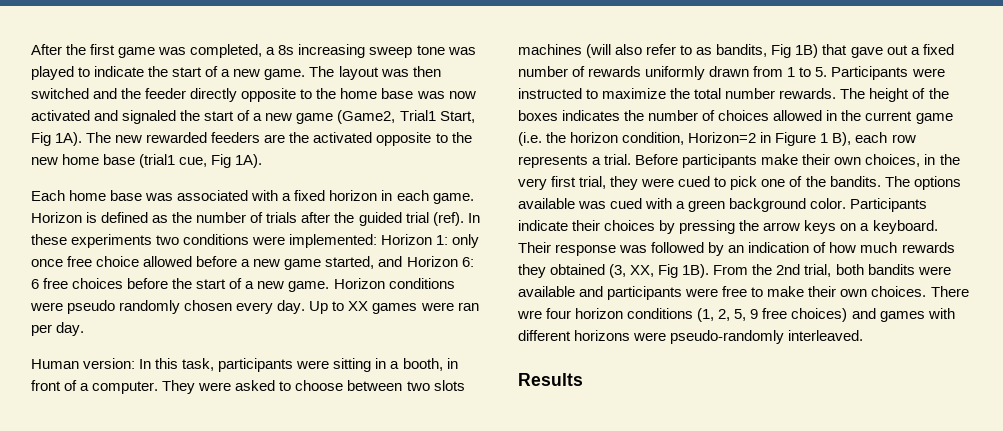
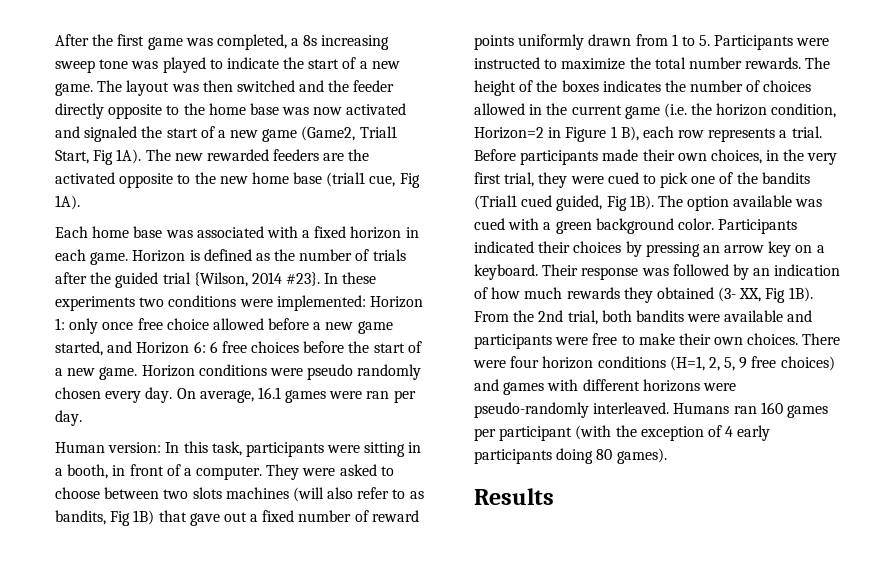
[432,212,464,226] (ref). -> [193,272,321,287] {Wilson, 2014 #23}.
[309,301,369,314] Up to XX -> [176,387,281,403] On average, 16.1
[588,66,642,77] rewards -> [371,510,419,522] [474,35,514,50] reward points
[761,154,799,165] make -> [602,149,639,161] made
[829,176,961,190] bandits. The options -> [761,172,810,184] [474,195,730,211] bandits (Trial1 cued guided, Fig 1B). The option
[518,220,568,231] indicate -> [474,241,534,253] indicated
[739,220,837,234] the arrow keys -> [702,241,792,257] an arrow key
[609,264,627,278] (3, -> [718,287,737,302] (3-
[517,310,542,319] wre -> [473,360,506,368] were
[697,308,715,322] (1, -> [669,356,705,371] (H=1,
(864, 335) none -> [673,402,828,418] [474,425,771,441] [474,448,667,464] Humans ran 160 games per participant (with the exception of 4 early participants doing 80 games).

